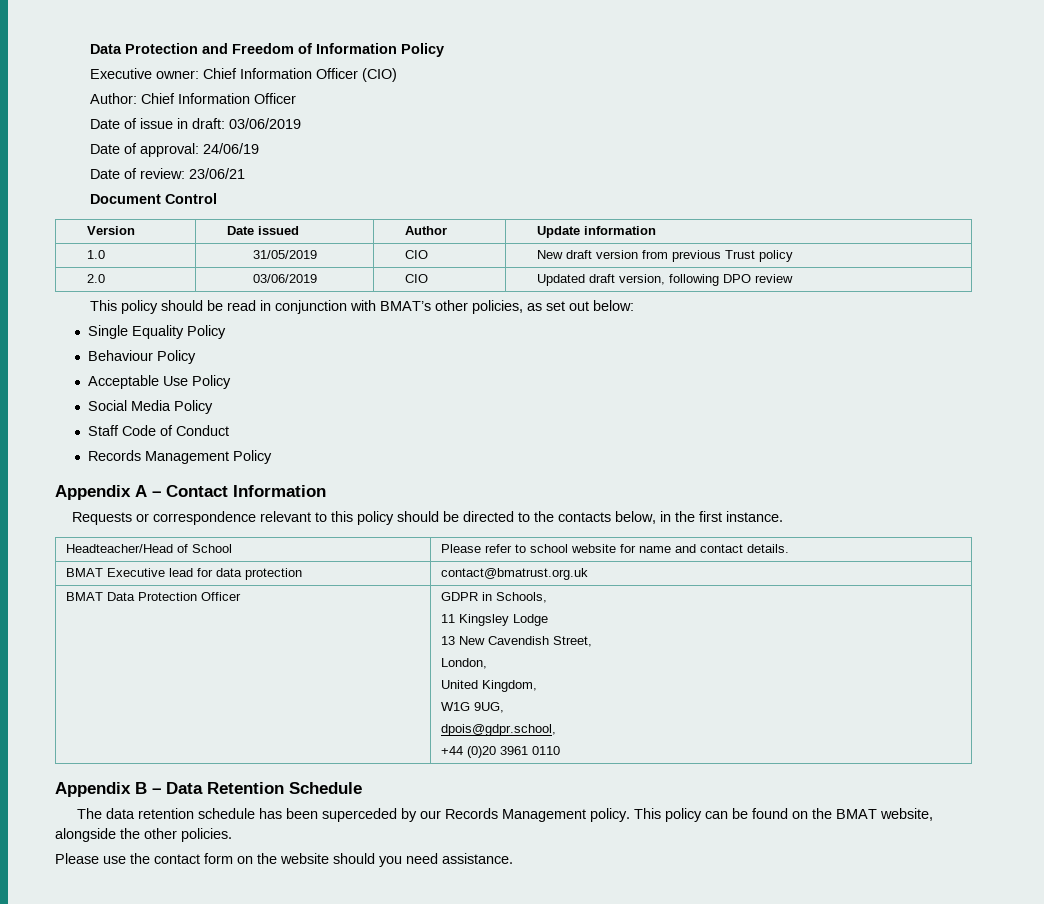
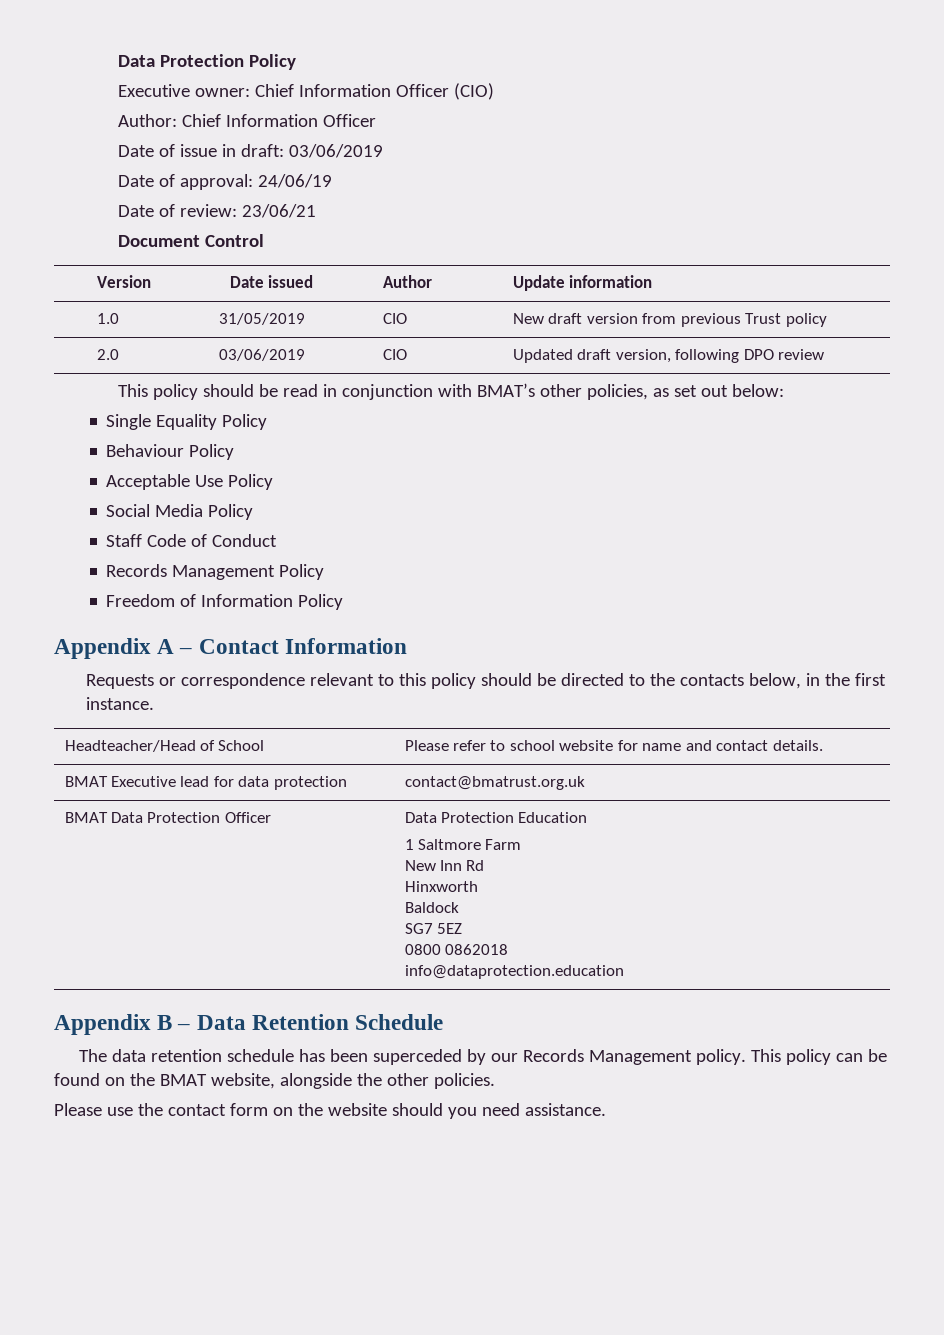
[89,43,397,54] Data Protection and Freedom of Information -> [117,54,244,67] Data Protection
(273, 457) none -> [106,594,344,610] // Freedom of Information Policy
[440,592,547,603] [440,614,548,626] [440,636,592,647] [440,658,487,669] [440,680,537,692] [440,702,504,713] [440,724,556,736] [440,746,560,758] GDPR in Schools, // 11 Kingsley Lodge // 13 New Cavendish Street, // London, // United Kingdom, // W1G 9UG, // dpois@gdpr.school, // +44 (0)20 3961 0110 -> [404,812,588,823] [404,839,522,850] [404,860,485,871] [404,881,478,892] [404,902,459,913] [404,923,462,934] [404,944,508,955] [404,965,624,979] Data Protection Education // 1 Saltmore Farm // New Inn Rd // Hinxworth // Baldock // SG7 5EZ // 0800 0862018 // info@dataprotection.education

